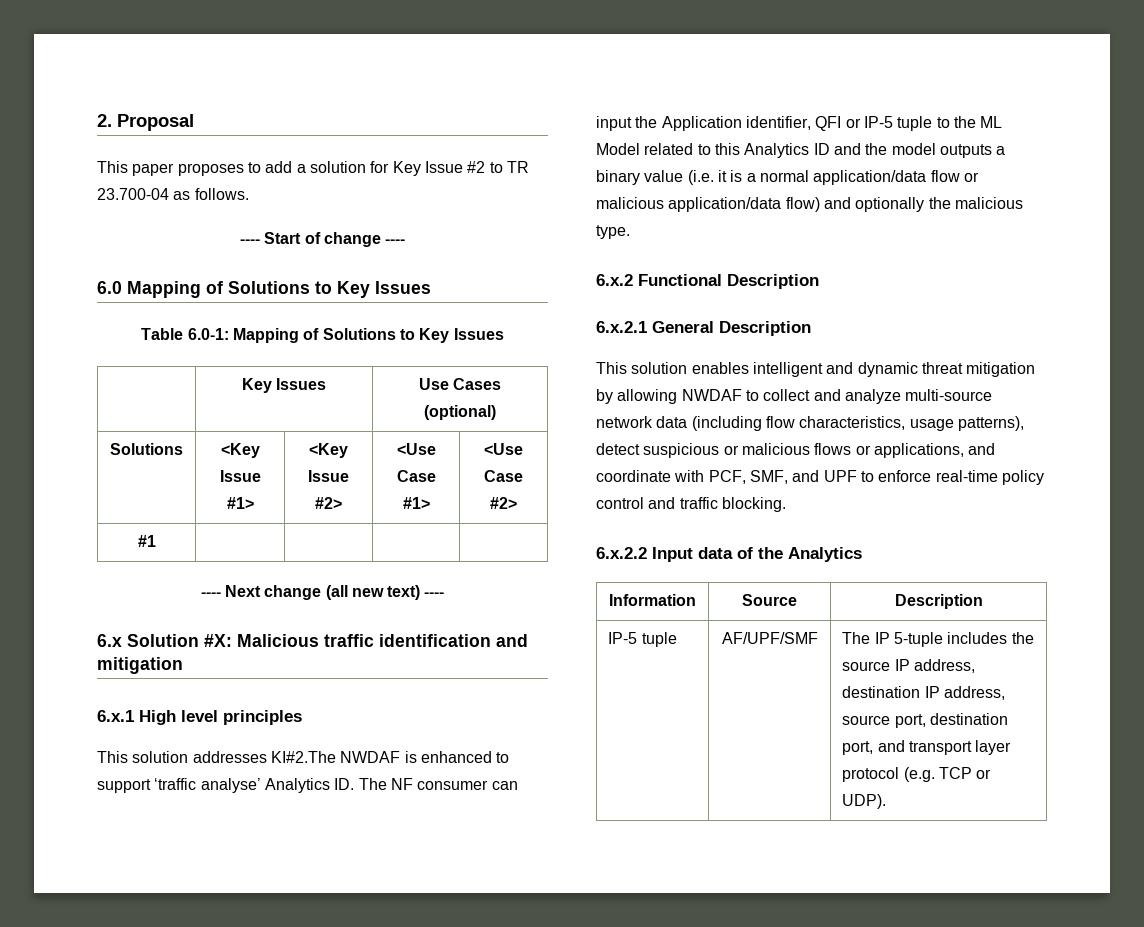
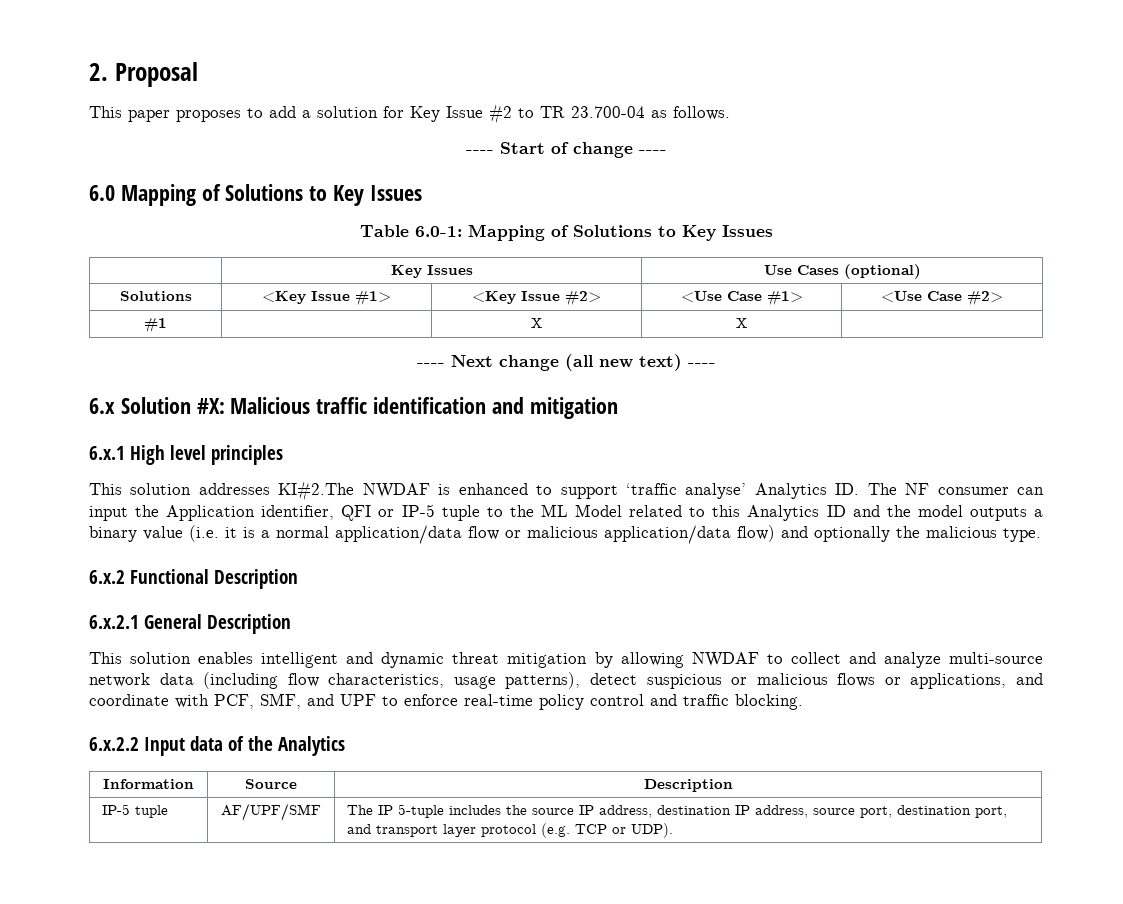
(156, 541) | -> [531,318,542,328] [736,318,747,328] X | X

